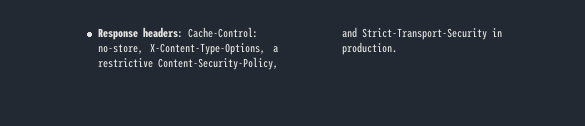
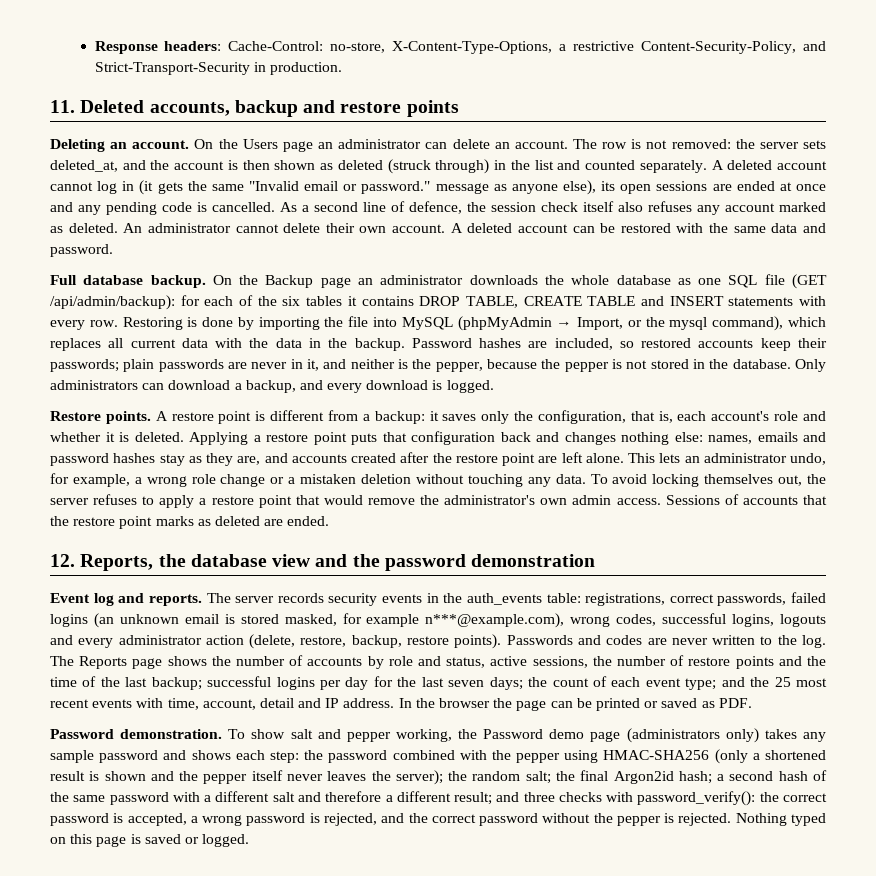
(397, 48) none -> [50,100,459,117] [50,139,826,152] [50,159,827,174] [50,180,826,195] [50,201,826,215] [50,223,827,233] [50,244,113,257] [50,274,827,289] [50,295,826,310] [50,316,827,331] [50,338,828,351] [50,359,827,372] [50,380,494,393] [50,410,827,424] [50,431,826,445] [50,452,826,466] [50,473,827,487] [50,494,827,508] [50,516,330,529] [50,554,596,571] [50,592,826,606] [50,613,827,628] [50,634,826,649] [50,655,827,669] [50,676,827,690] [50,698,752,711] [50,728,826,743] [50,749,826,764] [50,770,828,785] [50,791,828,806] [50,813,827,826] [50,834,250,847] // 11. Deleted accounts, backup and restore points // Deleting an account. On the Users page an administrator can delete an account. The row is not removed: the server sets deleted_at, and the account is then shown as deleted (struck through) in the list and counted separately. A deleted account cannot log in (it gets the same "Invalid email or password." message as anyone else), its open sessions are ended at once and any pending code is cancelled. As a second line of defence, the session check itself also refuses any account marked as deleted. An administrator cannot delete their own account. A deleted account can be restored with the same data and password. // Full database backup. On the Backup page an administrator downloads the whole database as one SQL file (GET /api/admin/backup): for each of the six tables it contains DROP TABLE, CREATE TABLE and INSERT statements with every row. Restoring is done by importing the file into MySQL (phpMyAdmin → Import, or the mysql command), which replaces all current data with the data in the backup. Password hashes are included, so restored accounts keep their passwords; plain passwords are never in it, and neither is the pepper, because the pepper is not stored in the database. Only administrators can download a backup, and every download is logged. // Restore points. A restore point is different from a backup: it saves only the configuration, that is, each account's role and whether it is deleted. Applying a restore point puts that configuration back and changes nothing else: names, emails and password hashes stay as they are, and accounts created after the restore point are left alone. This lets an administrator undo, for example, a wrong role change or a mistaken deletion without touching any data. To avoid locking themselves out, the server refuses to apply a restore point that would remove the administrator's own admin access. Sessions of accounts that the restore point marks as deleted are ended. // 12. Reports, the database view and the password demonstration // Event log and reports. The server records security events in the auth_events table: registrations, correct passwords, failed logins (an unknown email is stored masked, for example n***@example.com), wrong codes, successful logins, logouts and every administrator action (delete, restore, backup, restore points). Passwords and codes are never written to the log. The Reports page shows the number of accounts by role and status, active sessions, the number of restore points and the time of the last backup; successful logins per day for the last seven days; the count of each event type; and the 25 most recent events with time, account, detail and IP address. In the browser the page can be printed or saved as PDF. // Password demonstration. To show salt and pepper working, the Password demo page (administrators only) takes any sample password and shows each step: the password combined with the pepper using HMAC-SHA256 (only a shortened result is shown and the pepper itself never leaves the server); the random salt; the final Argon2id hash; a second hash of the same password with a different salt and therefore a different result; and three checks with password_verify(): the correct password is accepted, a wrong password is rejected, and the correct password without the pepper is rejected. Nothing typed on this page is saved or logged.

